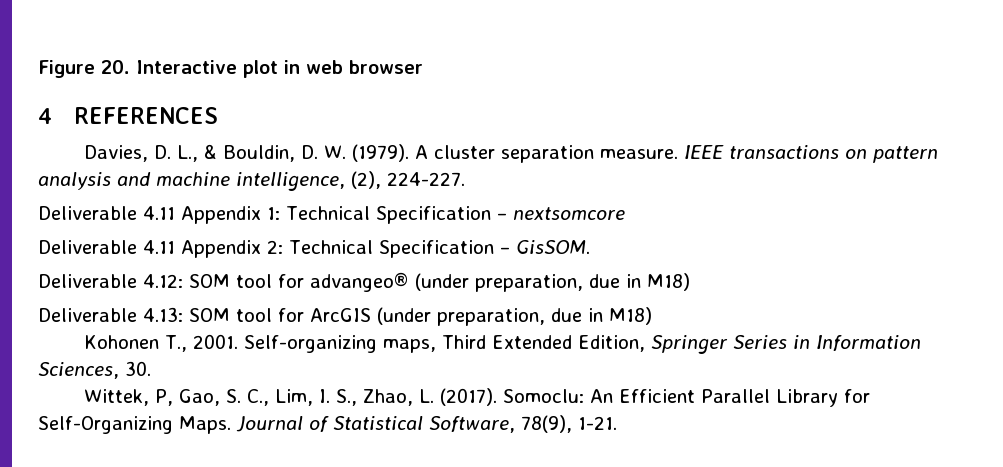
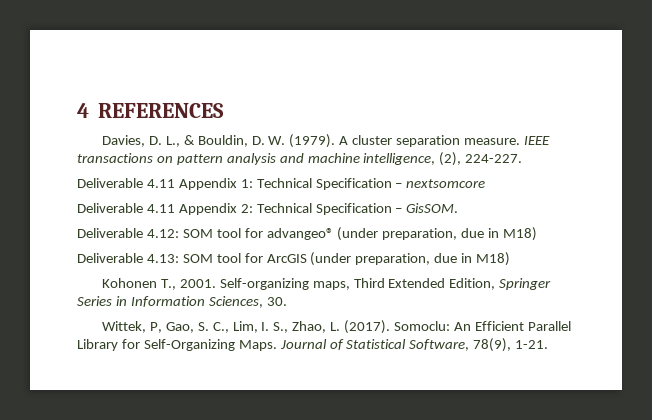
[38,60,423,78] Figure 20. Interactive plot in web browser // -> (77, 110) none

